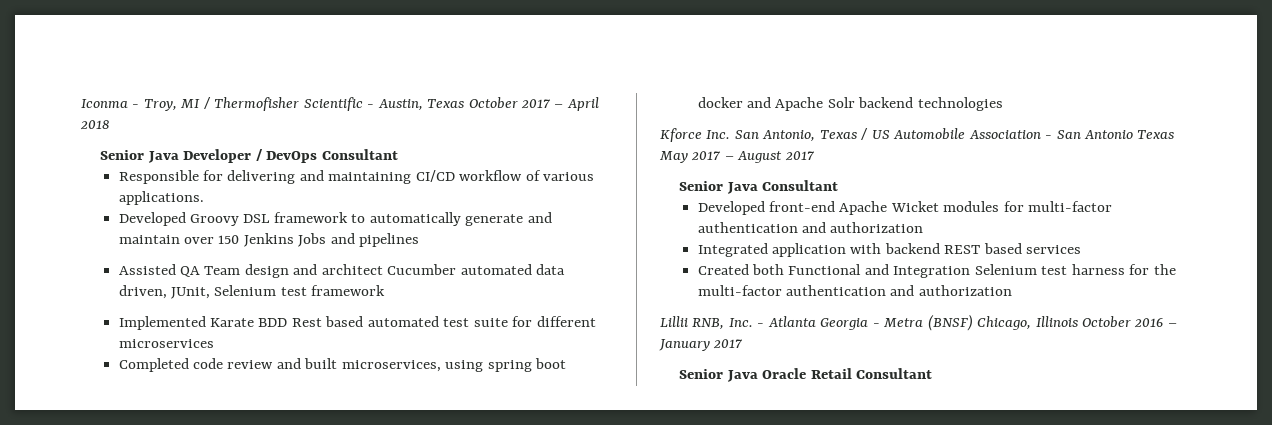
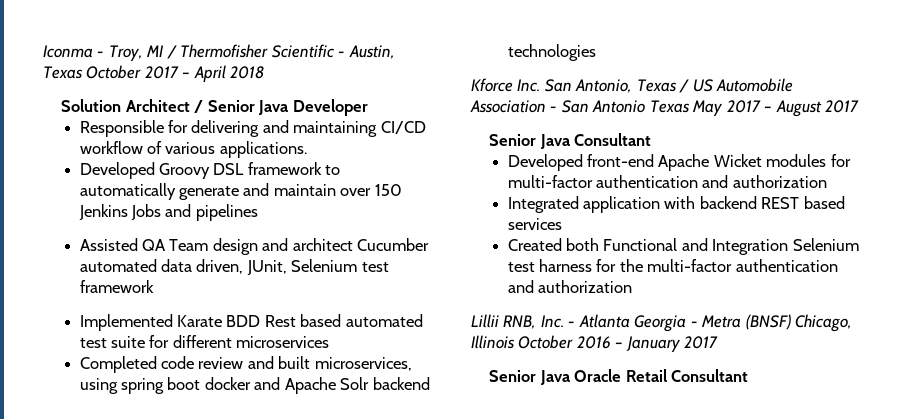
(109, 125) none -> [61,99,204,113] Solution Architect /
[255,149,398,163] / DevOps Consultant -> (368, 107) none

